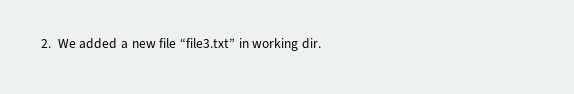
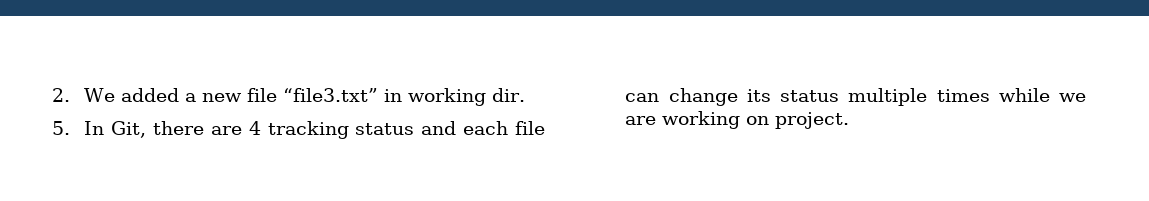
(321, 43) none -> [52,121,545,139] [625,88,1086,106] [625,111,850,129] // 5. In Git, there are 4 tracking status and each file can change its status multiple times while we are working on project.

